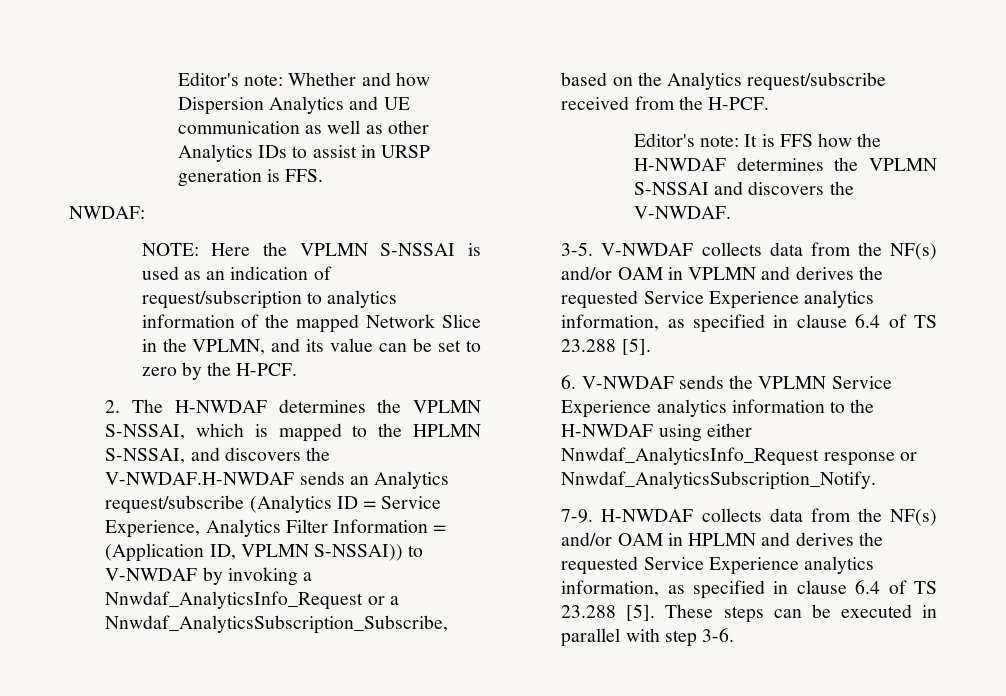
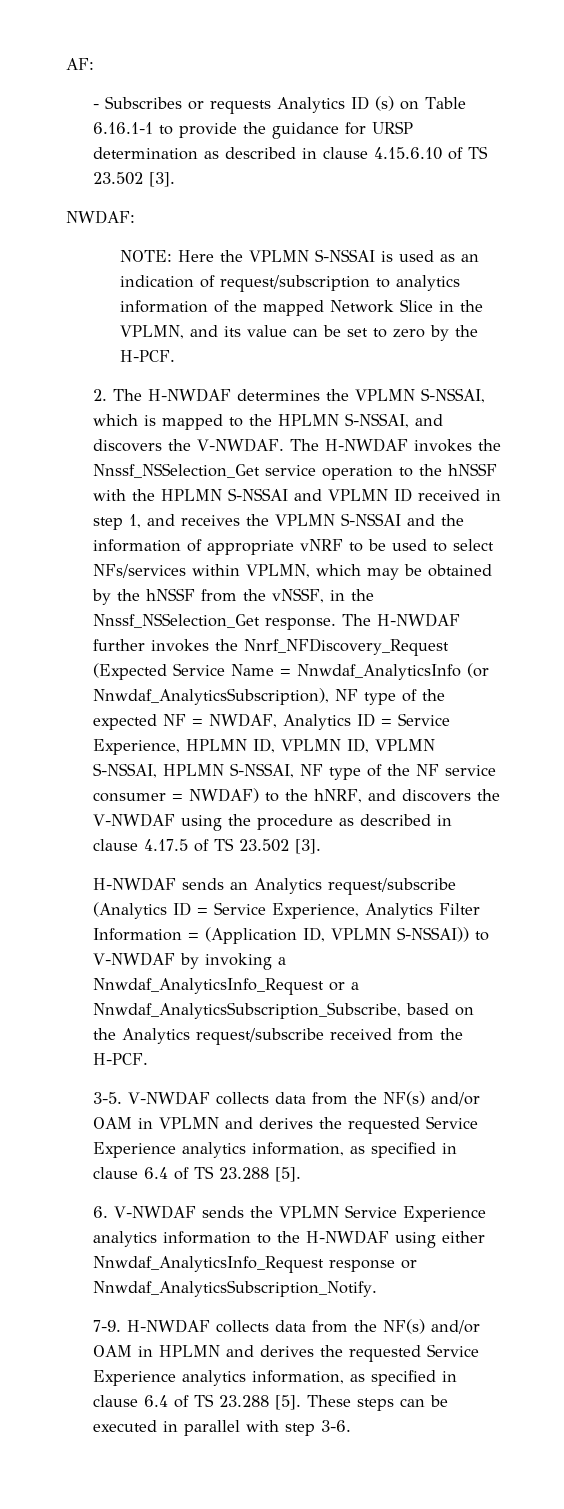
[177,72,430,86] [177,96,410,115] [177,120,429,134] [177,144,431,162] [177,169,324,187] Editor's note: Whether and how Dispersion Analytics and UE communication as well as other Analytics IDs to assist in URSP generation is FFS. -> [66,58,94,70] [93,96,467,114] [93,121,414,139] [93,146,489,160] [93,172,176,187] AF: // - Subscribes or requests Analytics ID (s) on Table 6.16.1-1 to provide the guidance for URSP determination as described in clause 4.15.6.10 of TS 23.502 [3].
[105,472,295,485] V-NWDAF.H-NWDAF -> [197,438,502,452] [93,463,498,480] [93,488,502,502] [93,513,465,530] [93,539,495,555] [93,564,493,580] [92,588,375,605] [93,613,461,630] [93,638,450,656] [93,663,490,680] [93,688,446,705] [93,713,451,730] [93,738,436,755] [93,763,497,780] [93,788,501,803] [93,813,453,831] [93,838,322,854] [93,877,177,891] V-NWDAF. The H-NWDAF invokes the Nnssf_NSSelection_Get service operation to the hNSSF with the HPLMN S-NSSAI and VPLMN ID received in step 1, and receives the VPLMN S-NSSAI and the information of appropriate vNRF to be used to select NFs/services within VPLMN, which may be obtained by the hNSSF from the vNSSF, in the Nnssf_NSSelection_Get response. The H-NWDAF further invokes the Nnrf_NFDiscovery_Request (Expected Service Name = Nnwdaf_AnalyticsInfo (or Nnwdaf_AnalyticsSubscription), NF type of the expected NF = NWDAF, Analytics ID = Service Experience, HPLMN ID, VPLMN ID, VPLMN S-NSSAI, HPLMN S-NSSAI, NF type of the NF service consumer = NWDAF) to the hNRF, and discovers the V-NWDAF using the procedure as described in clause 4.17.5 of TS 23.502 [3]. // H-NWDAF
[633,133,882,147] [633,157,937,171] [633,181,854,195] [633,206,731,219] // Editor's note: It is FFS how the H-NWDAF determines the VPLMN S-NSSAI and discovers the V-NWDAF. -> (149, 1059) none

